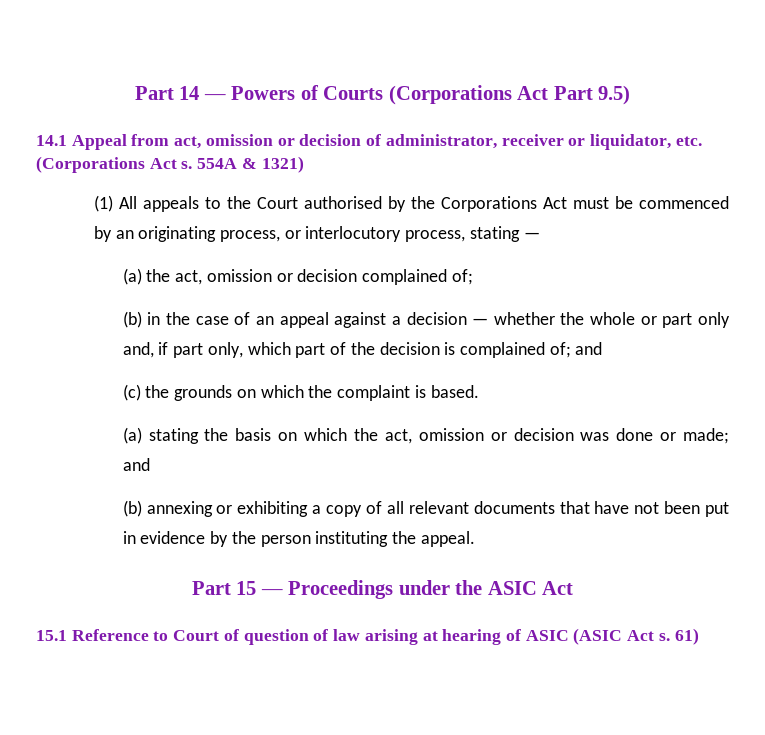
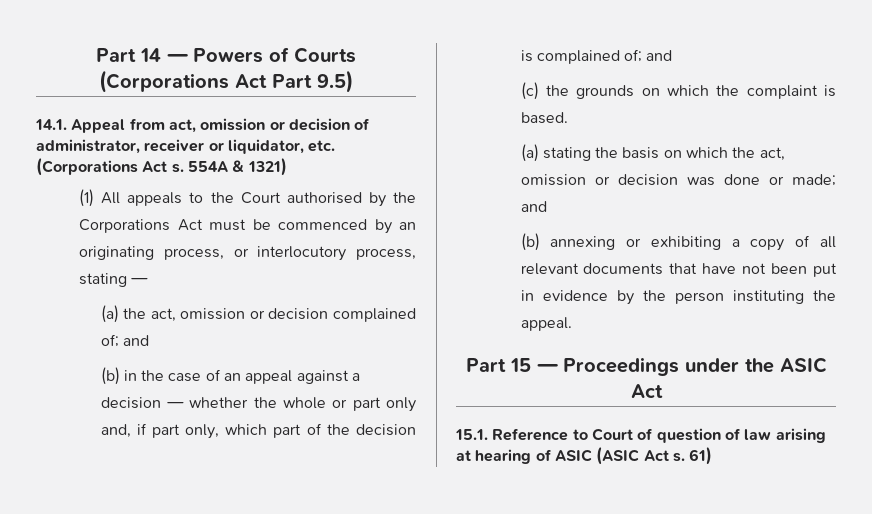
[36,135,67,146] 14.1 -> [35,119,67,130] 14.1.
(473, 277) none -> [122,335,149,346] and
[36,630,67,641] 15.1 -> [455,429,488,440] 15.1.

